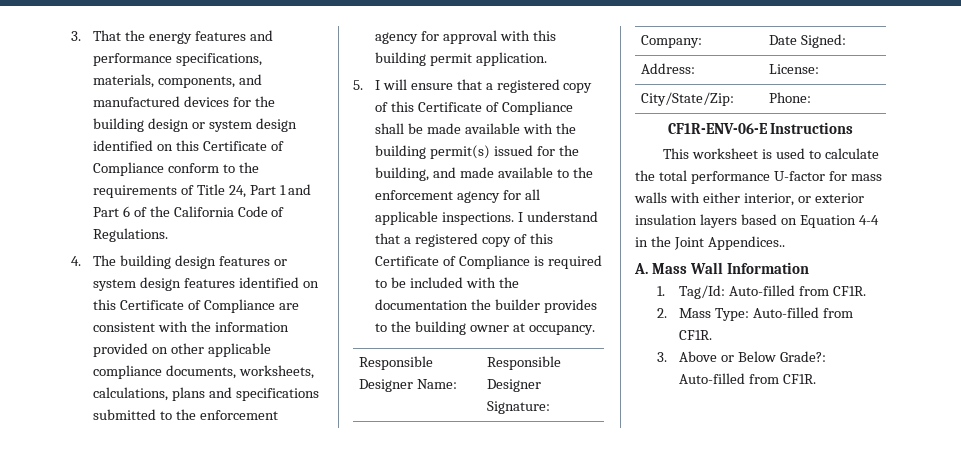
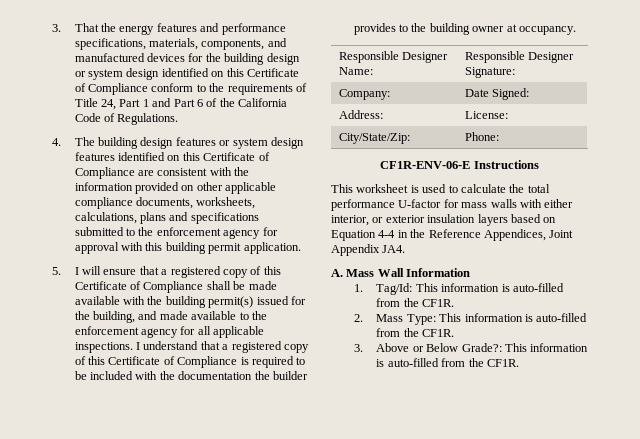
[673,236,785,250] Joint Appendices.. -> [428,229,574,241] [331,244,406,256] Reference Appendices, Joint Appendix JA4.
[728,285,866,296] [656,307,853,321] Auto-filled from CF1R. // 2. Mass Type: Auto-filled from -> [415,283,564,292] [376,298,455,307] [353,313,588,325] [376,328,419,337] This information is auto-filled from the CF1R. // 2. Mass Type: This information is auto-filled from the
[678,373,779,384] Auto-filled from -> [504,343,589,352] [376,358,484,367] This information is auto-filled from the

